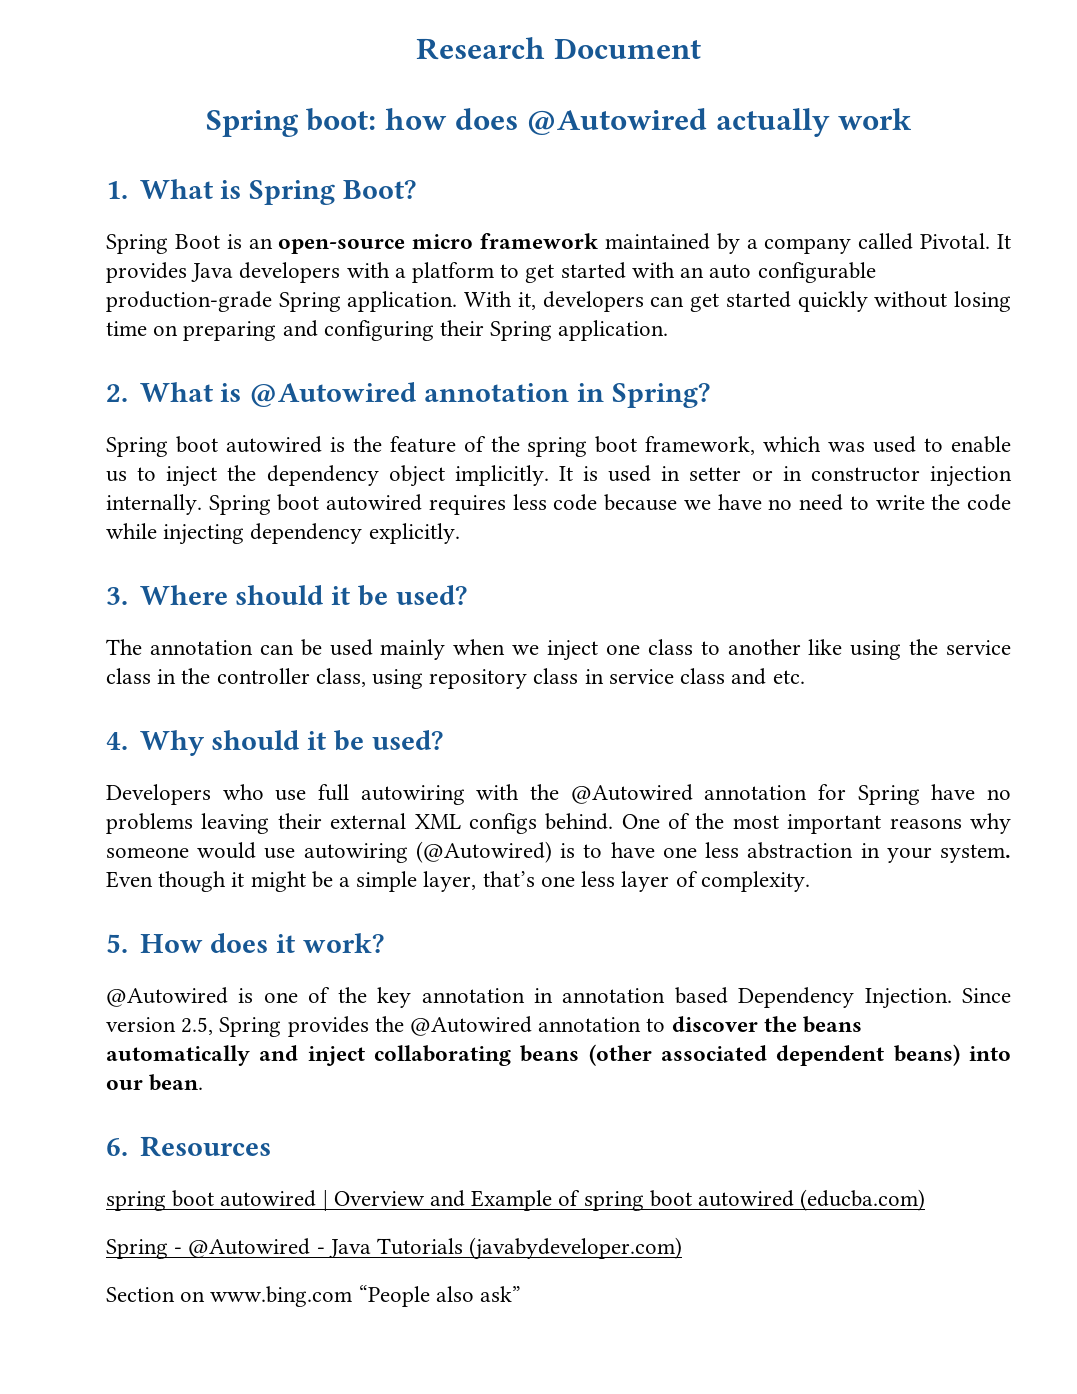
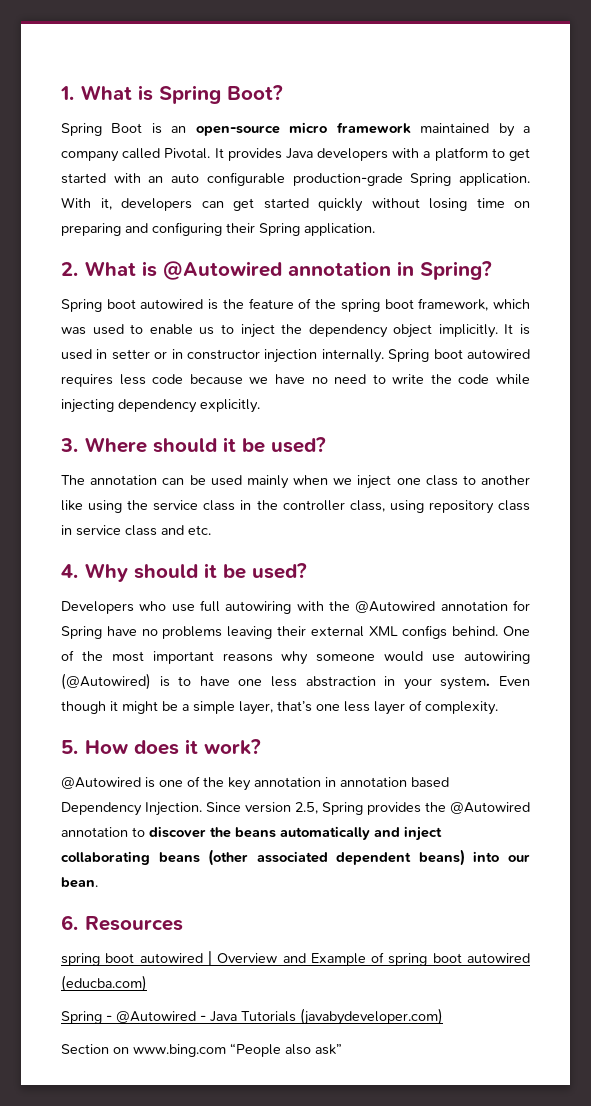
[416,37,701,60] [205,108,913,137] Research Document // Spring boot: how does @Autowired actually work // -> (60, 93) none

